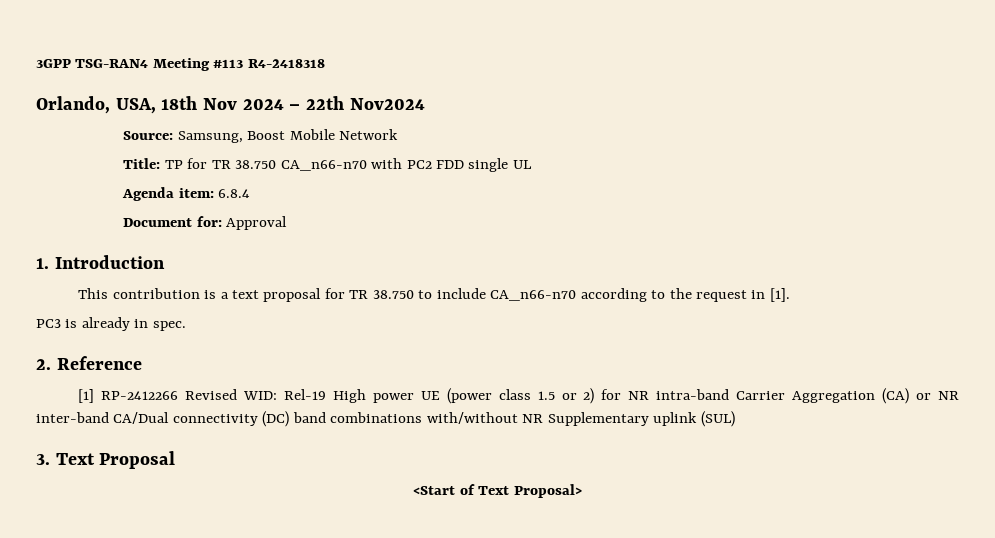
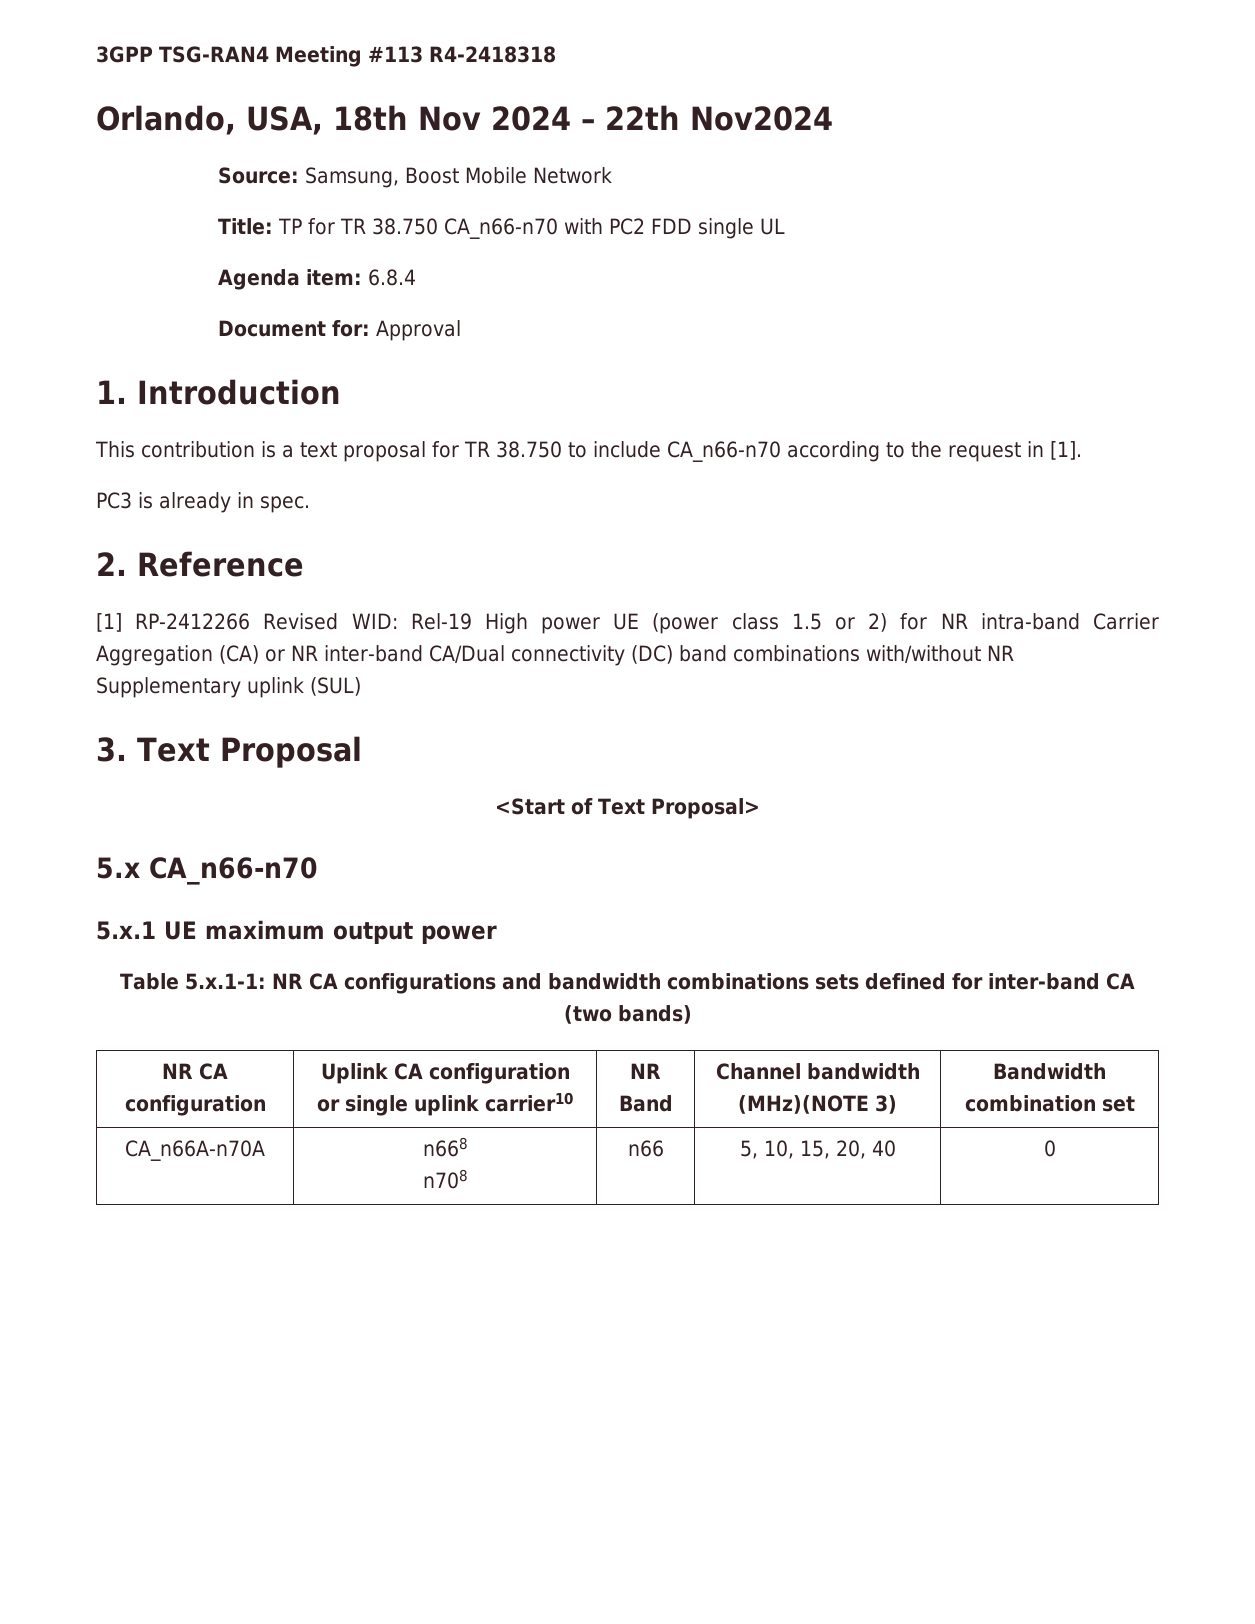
(582, 491) none -> [96,857,318,885] [96,920,497,944] [120,973,1135,994] [563,1005,692,1024] [162,1063,228,1080] [124,1095,266,1116] [320,1063,570,1084] [317,1092,573,1116] [630,1063,661,1079] [618,1095,673,1112] [715,1063,920,1080] [738,1095,897,1114] [993,1063,1106,1080] [964,1095,1135,1112] [125,1140,265,1161] [422,1137,468,1157] [422,1169,468,1189] [627,1140,664,1157] [739,1140,896,1159] [1043,1140,1056,1157] // 5.x CA_n66-n70 // 5.x.1 UE maximum output power // Table 5.x.1-1: NR CA configurations and bandwidth combinations sets defined for inter-band CA (two bands) // NR CA configuration | Uplink CA configuration or single uplink carrier10 | NR Band | Channel bandwidth (MHz)(NOTE 3) | Bandwidth combination set // CA_n66A-n70A | n668 // n708 | n66 | 5, 10, 15, 20, 40 | 0

